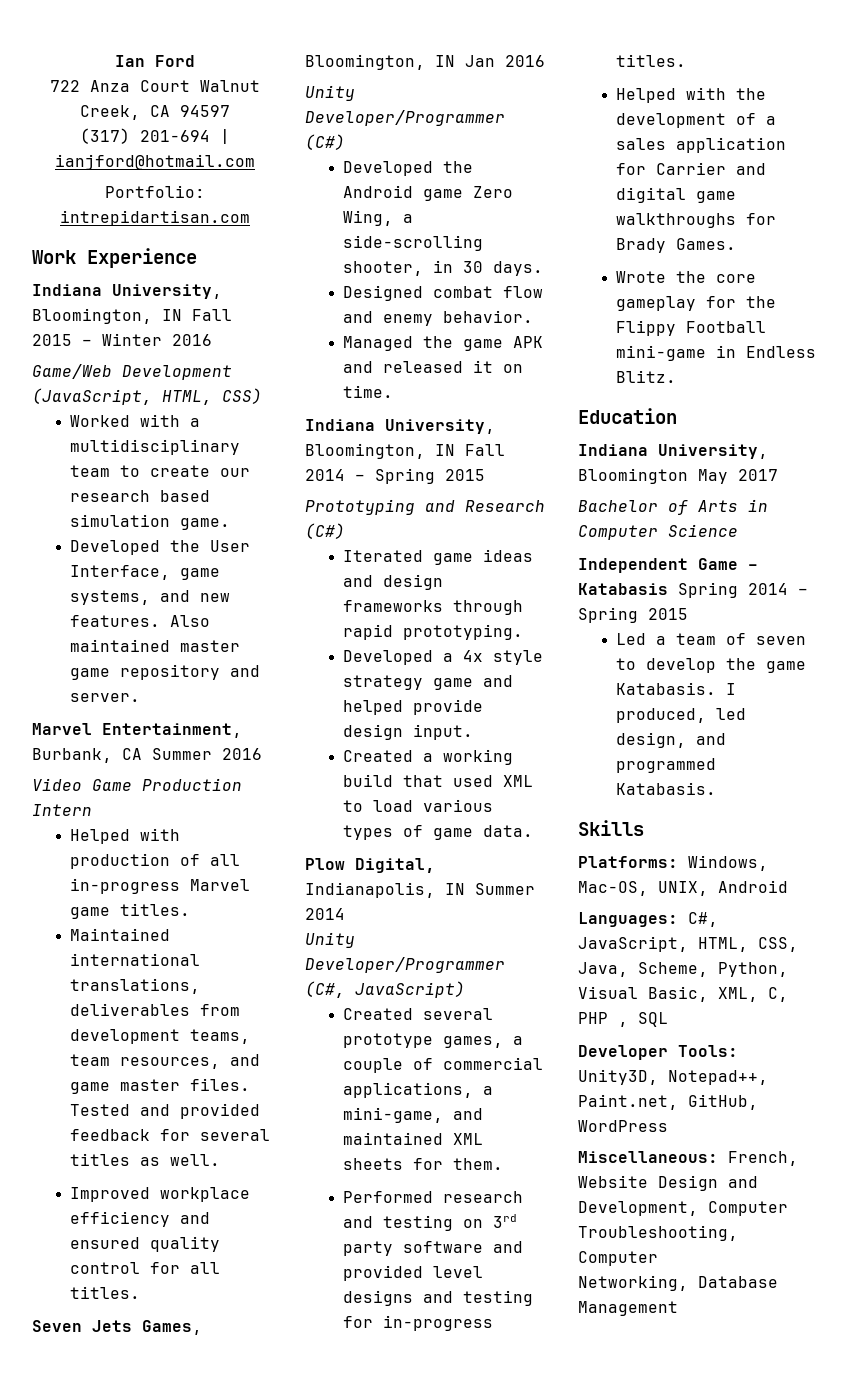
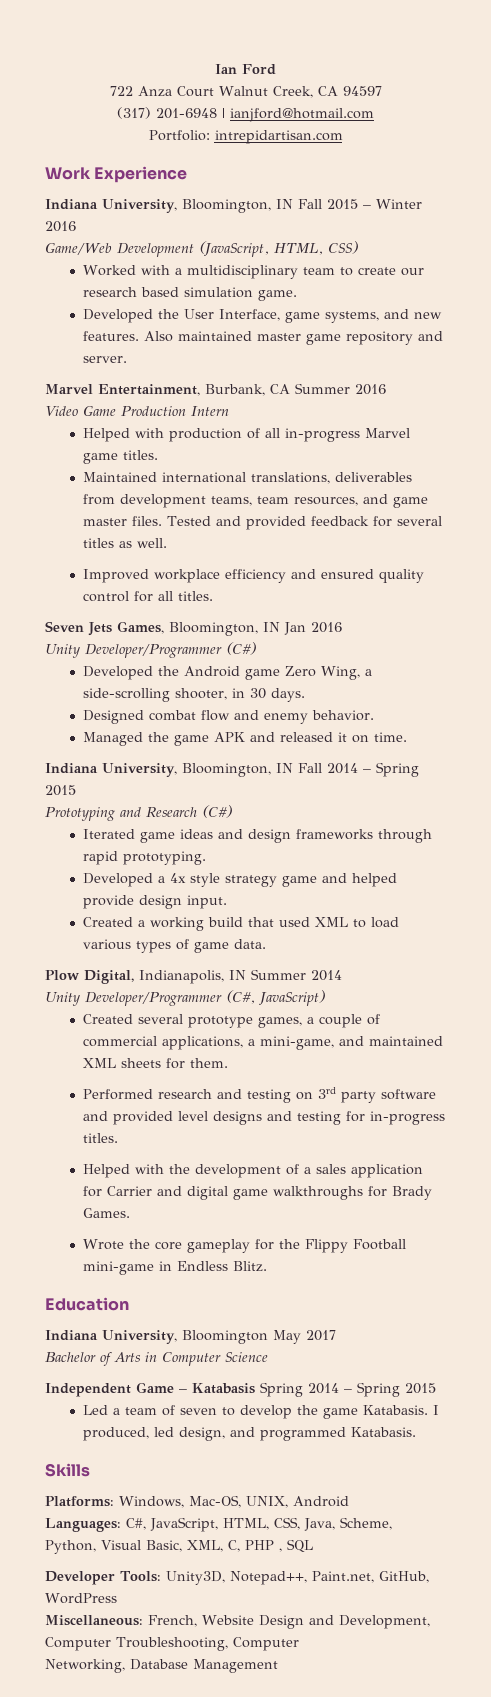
[140,130,210,142] 201-694 -> [156,108,217,119] 201-6948

